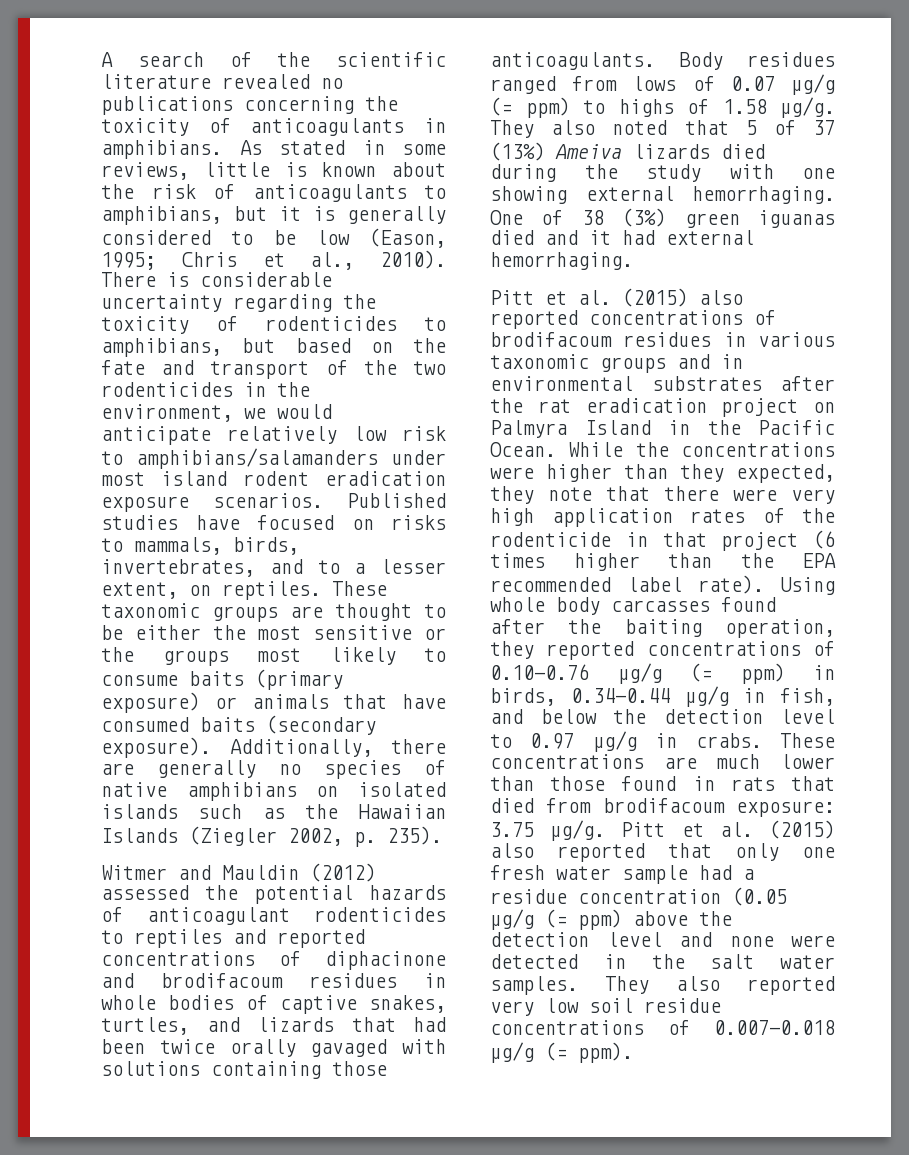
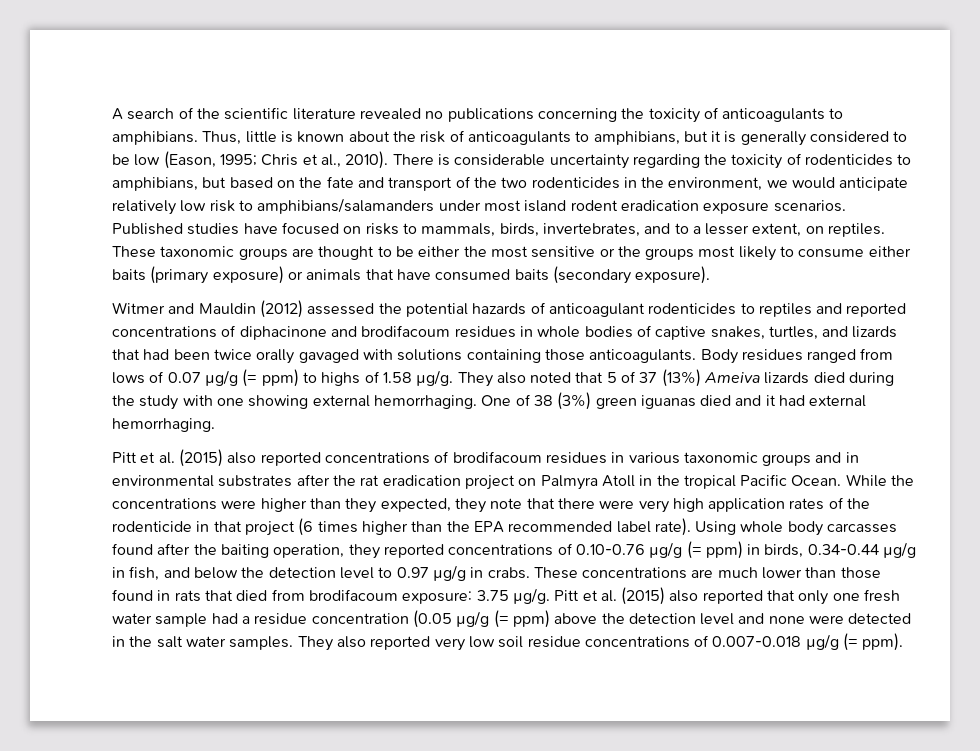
[424,118,446,133] [101,140,446,159] [101,162,189,180] in amphibians. As stated in some reviews, -> [829,108,844,119] [112,131,242,145] to amphibians. Thus,
(178, 680) none -> [868,246,911,257] either
[229,739,446,757] [101,760,446,779] [101,782,446,801] [101,804,446,819] [101,826,442,847] Additionally, there are generally no species of native amphibians on isolated islands such as the Hawaiian Islands (Ziegler 2002, p. 235). -> (711, 275) none
[584,420,741,435] Island in the -> [601,475,736,489] Atoll in the tropical

